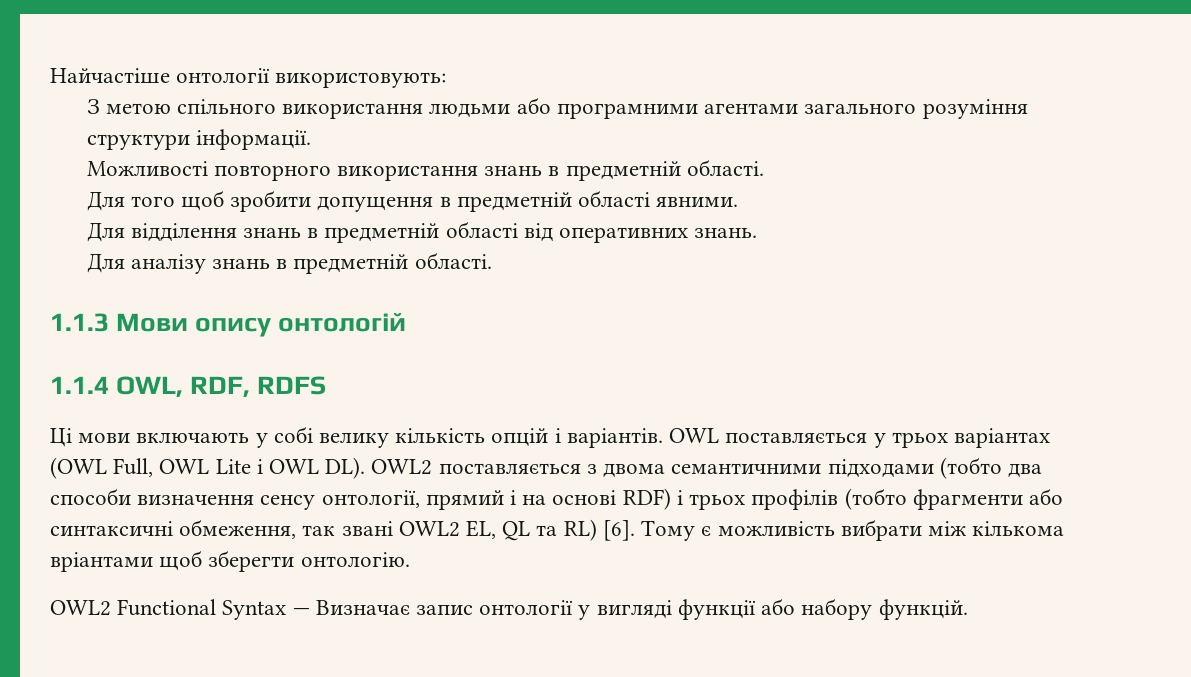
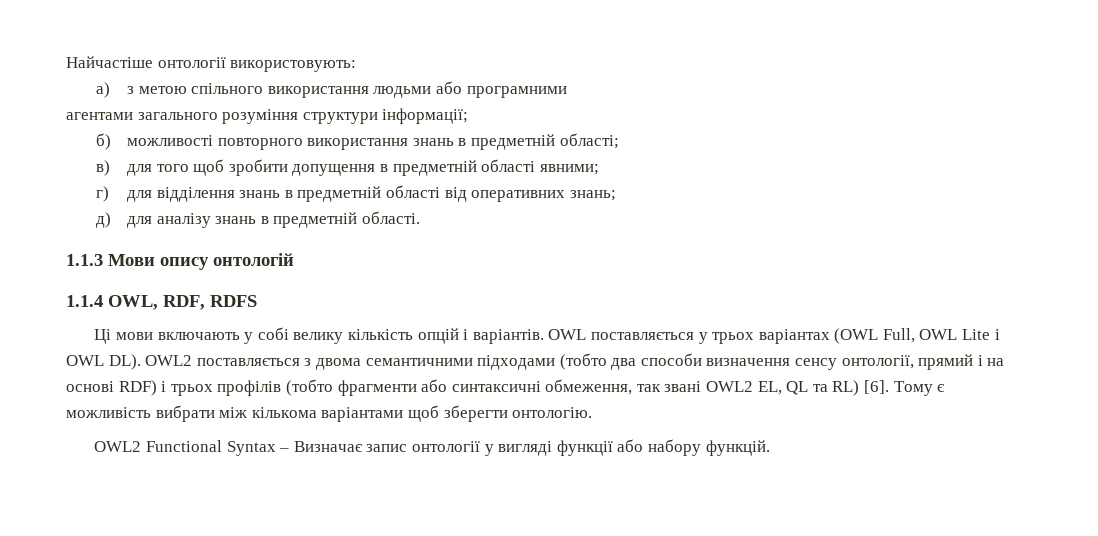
[86,99,100,114] З -> [96,82,134,98] а) з
(698, 111) none -> (567, 92) //
[195,129,311,150] [86,161,208,176] інформації. // Можливості -> [382,108,469,124] [96,133,213,150] інформації; // б) можливості
[686,159,764,176] [86,191,125,211] області. // Для -> [559,133,619,149] [96,160,152,176] області; // в) для
[656,197,739,207] [86,222,125,242] явними. // Для -> [539,164,599,175] [96,186,152,202] явними; // г) для
[694,228,758,238] [86,253,125,273] знань. // Для -> [569,190,616,201] [96,212,152,228] знань; // д) для
[50,552,153,572] вріантами -> [321,407,404,422] варіантами
[292,608,310,615] — -> [279,448,290,452] –

